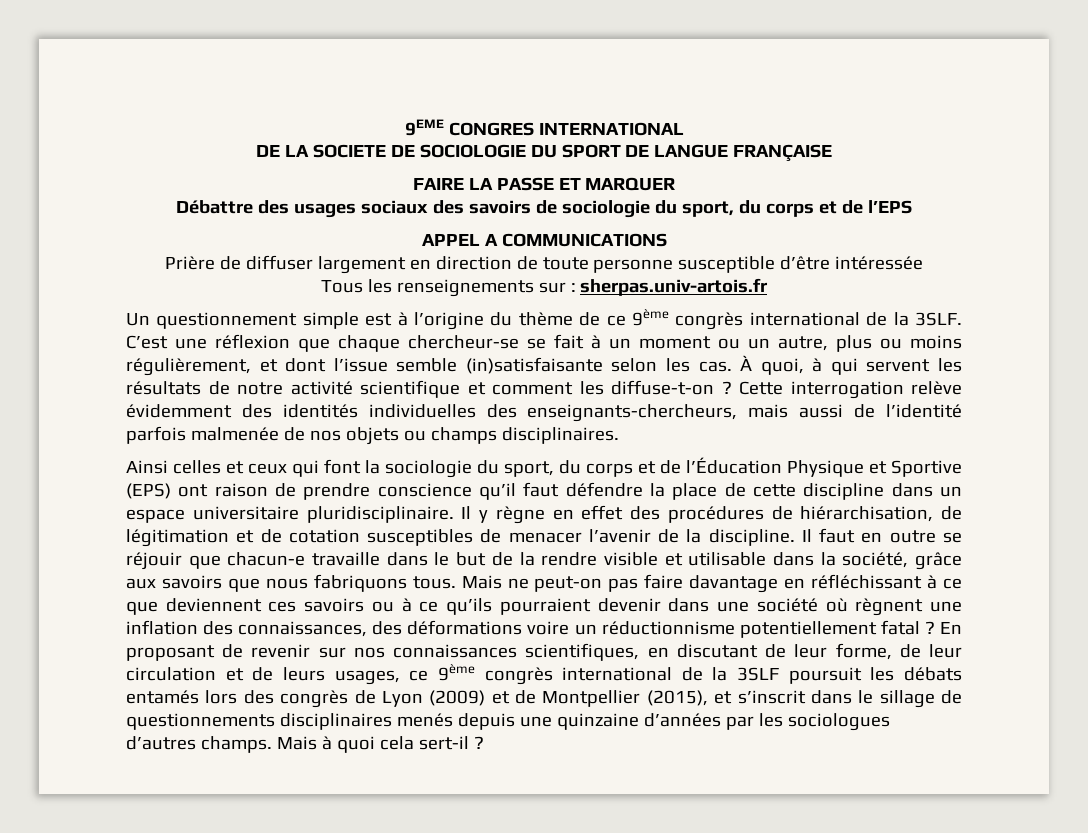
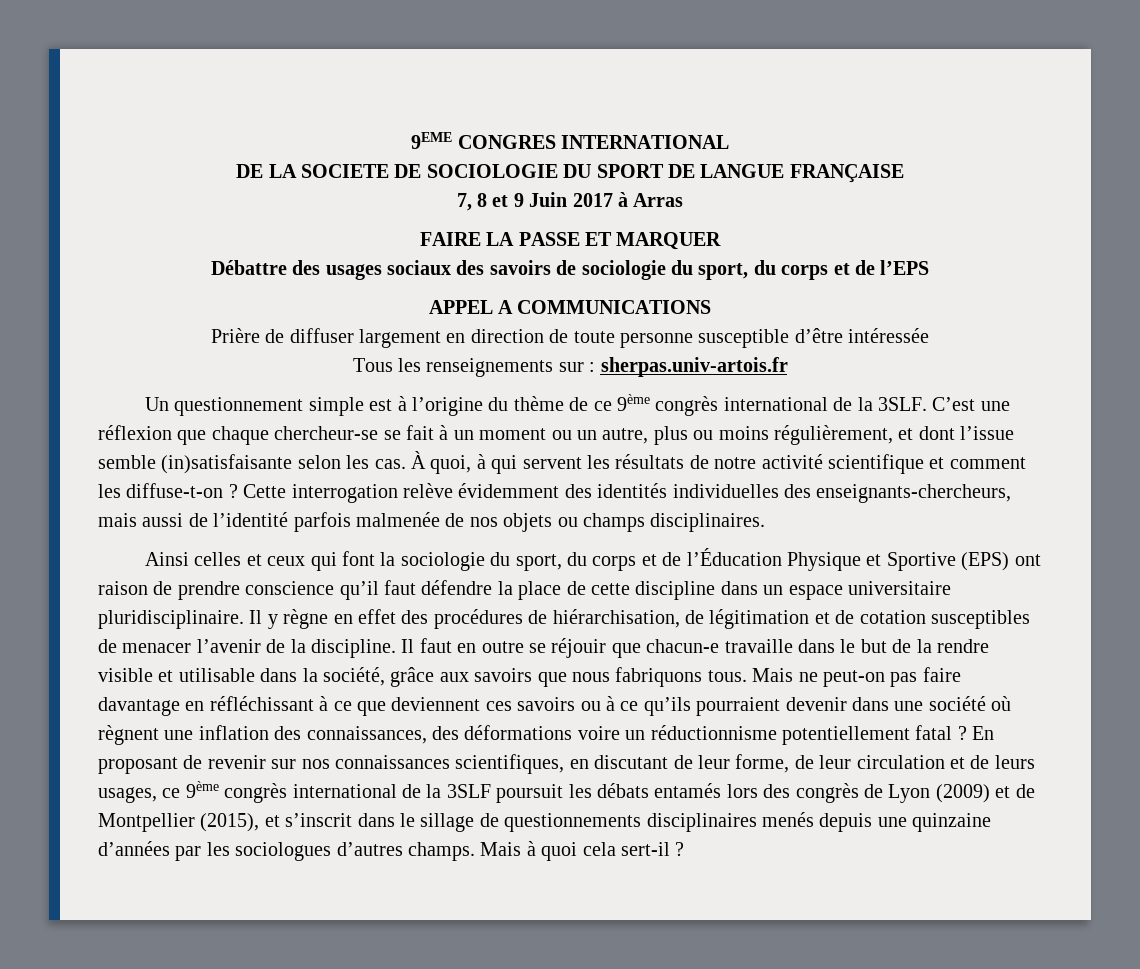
(833, 153) none -> [456,192,684,211] // 7, 8 et 9 Juin 2017 à Arras

